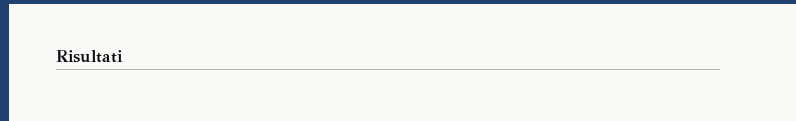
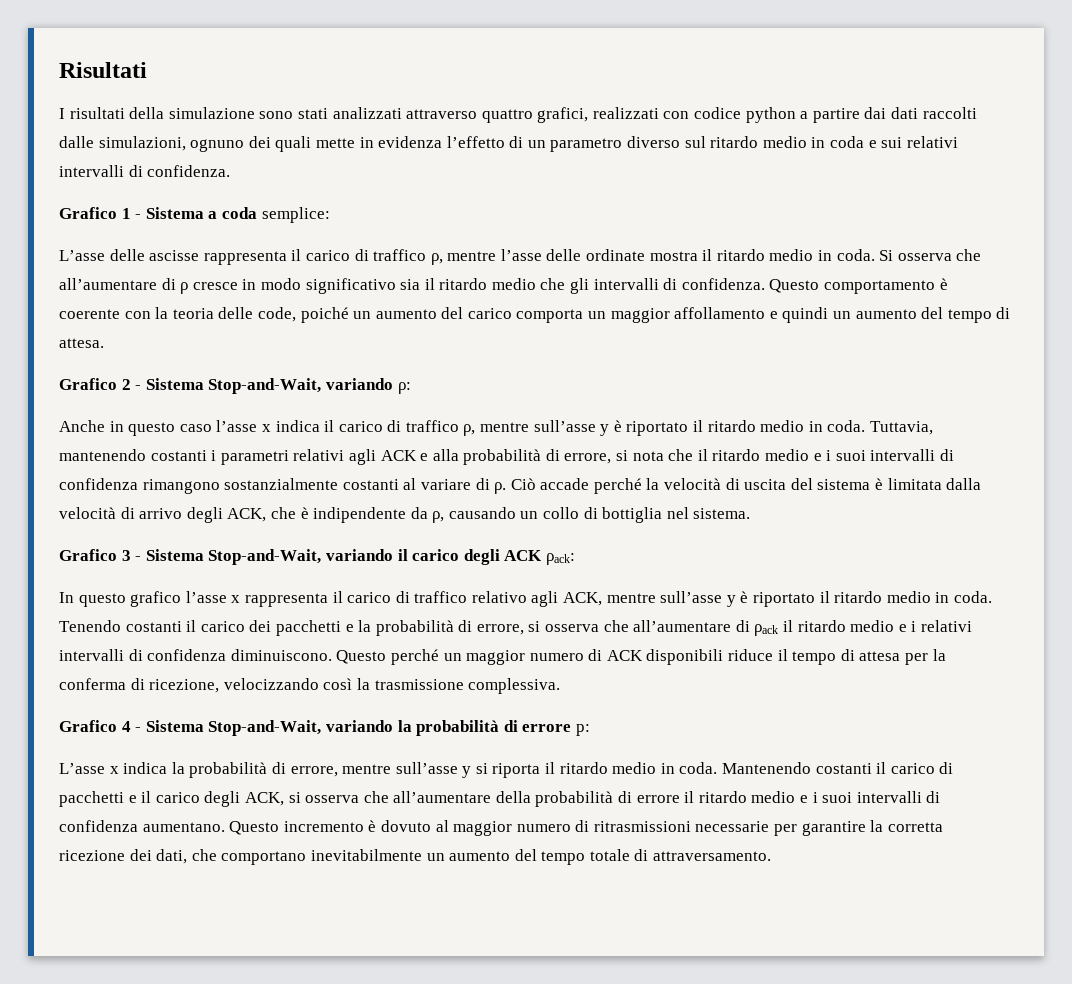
(123, 56) none -> [59,107,977,123] [59,136,958,152] [59,165,231,177] [59,207,330,223] [59,249,982,265] [59,278,948,294] [59,307,1011,323] [59,338,104,348] [59,378,411,394] [59,420,933,436] [59,449,954,465] [59,478,982,494] [59,507,751,523] [59,549,575,565] [59,591,992,607] [59,620,972,636] [59,649,946,665] [59,678,561,694] [59,720,590,736] [59,762,954,778] [59,791,941,807] [59,820,943,836] [59,849,772,865] // I risultati della simulazione sono stati analizzati attraverso quattro grafici, realizzati con codice python a partire dai dati raccolti dalle simulazioni, ognuno dei quali mette in evidenza l’effetto di un parametro diverso sul ritardo medio in coda e sui relativi intervalli di confidenza. // Grafico 1 - Sistema a coda semplice: // L’asse delle ascisse rappresenta il carico di traffico ρ, mentre l’asse delle ordinate mostra il ritardo medio in coda. Si osserva che all’aumentare di ρ cresce in modo significativo sia il ritardo medio che gli intervalli di confidenza. Questo comportamento è coerente con la teoria delle code, poiché un aumento del carico comporta un maggior affollamento e quindi un aumento del tempo di attesa. // Grafico 2 - Sistema Stop-and-Wait, variando ρ: // Anche in questo caso l’asse x indica il carico di traffico ρ, mentre sull’asse y è riportato il ritardo medio in coda. Tuttavia, mantenendo costanti i parametri relativi agli ACK e alla probabilità di errore, si nota che il ritardo medio e i suoi intervalli di confidenza rimangono sostanzialmente costanti al variare di ρ. Ciò accade perché la velocità di uscita del sistema è limitata dalla velocità di arrivo degli ACK, che è indipendente da ρ, causando un collo di bottiglia nel sistema. // Grafico 3 - Sistema Stop-and-Wait, variando il carico degli ACK ρack: // In questo grafico l’asse x rappresenta il carico di traffico relativo agli ACK, mentre sull’asse y è riportato il ritardo medio in coda. Tenendo costanti il carico dei pacchetti e la probabilità di errore, si osserva che all’aumentare di ρack il ritardo medio e i relativi intervalli di confidenza diminuiscono. Questo perché un maggior numero di ACK disponibili riduce il tempo di attesa per la conferma di ricezione, velocizzando così la trasmissione complessiva. // Grafico 4 - Sistema Stop-and-Wait, variando la probabilità di errore p: // L’asse x indica la probabilità di errore, mentre sull’asse y si riporta il ritardo medio in coda. Mantenendo costanti il carico di pacchetti e il carico degli ACK, si osserva che all’aumentare della probabilità di errore il ritardo medio e i suoi intervalli di confidenza aumentano. Questo incremento è dovuto al maggior numero di ritrasmissioni necessarie per garantire la corretta ricezione dei dati, che comportano inevitabilmente un aumento del tempo totale di attraversamento.

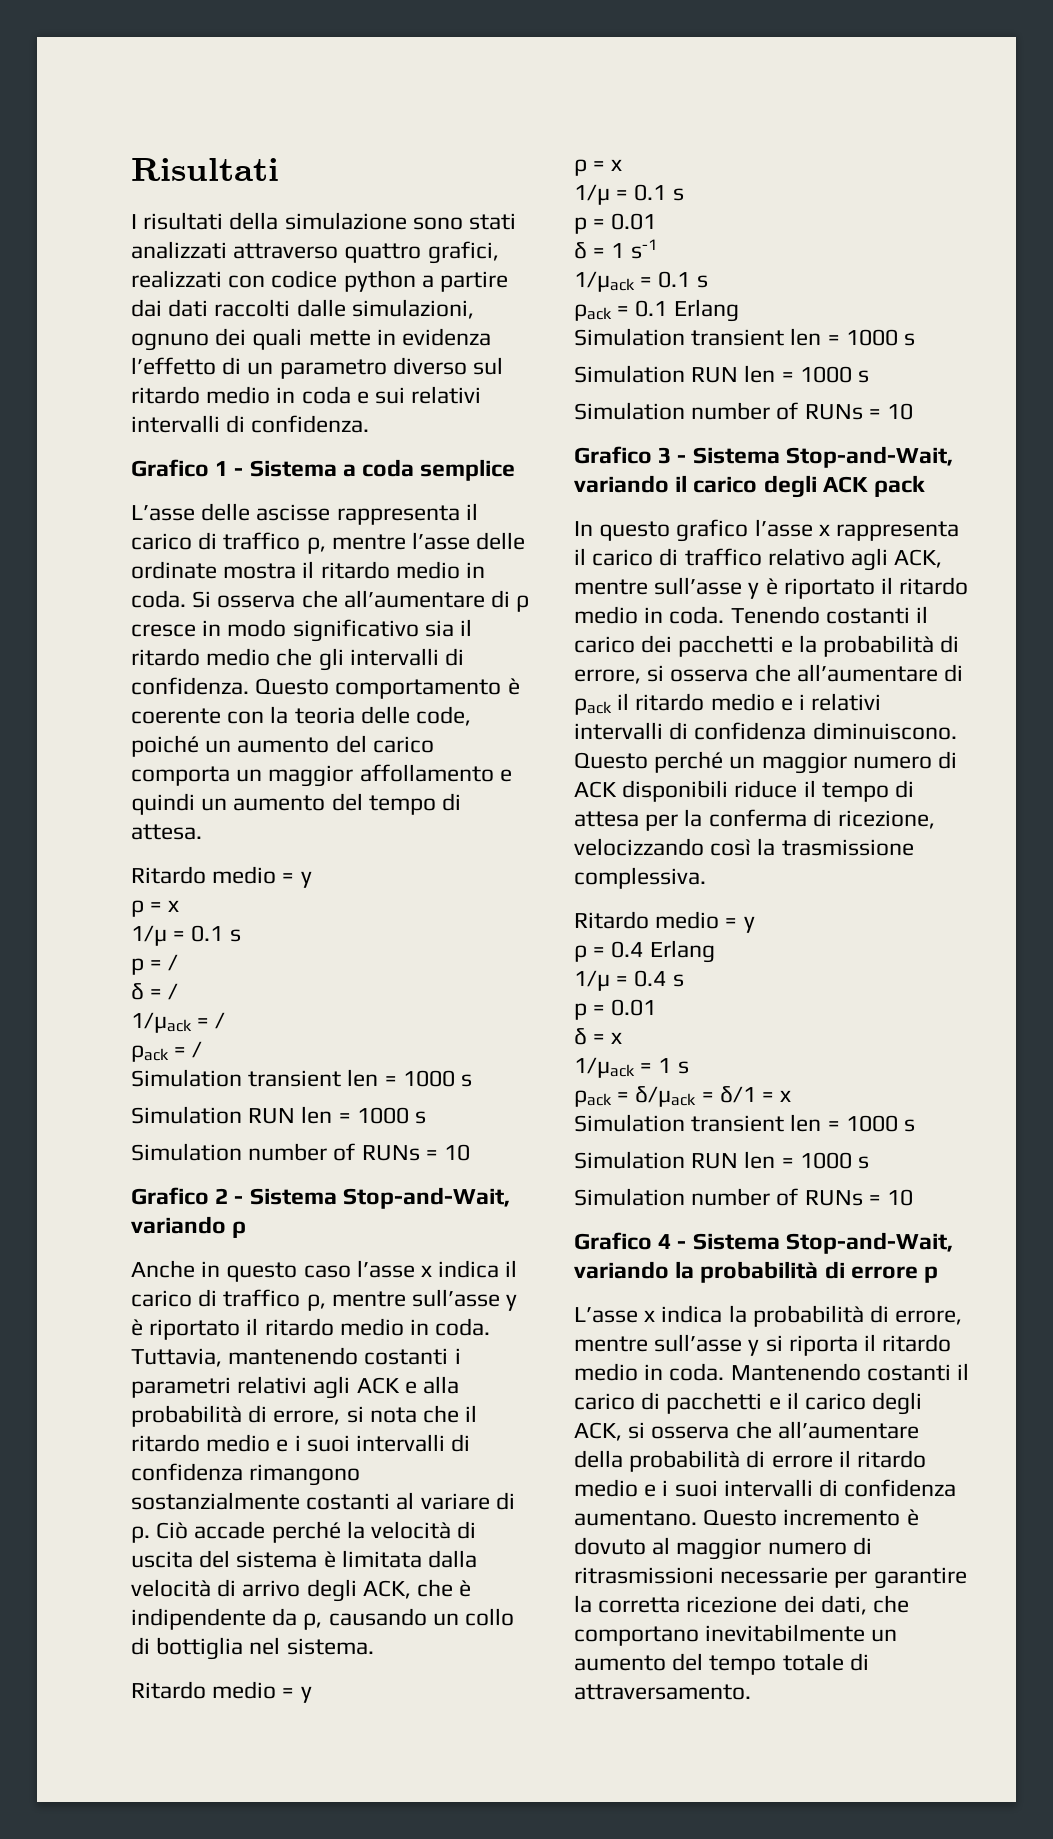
[261,207,330,223] semplice: -> [420,459,516,481] semplice
(104, 343) none -> [131,866,312,888] [131,900,180,917] [131,925,241,946] [131,954,179,975] [131,983,179,1000] [131,1012,226,1033] [131,1041,203,1062] [131,1069,473,1087] [131,1106,427,1124] [131,1143,471,1161] // Ritardo medio = y // ρ = x // 1/μ = 0.1 s // p = / // δ = / // 1/μack = / // ρack = / // Simulation transient len = 1000 s // Simulation RUN len = 1000 s // Simulation number of RUNs = 10
[397,382,411,394] ρ: -> [232,1221,247,1238] ρ
(751, 513) none -> [131,1681,312,1703] [574,159,623,176] [574,184,684,205] [574,213,657,234] [574,239,657,259] [574,271,708,292] [574,299,739,322] [574,328,916,346] [574,365,870,383] [574,402,914,420] // Ritardo medio = y // ρ = x // 1/μ = 0.1 s // p = 0.01 // δ = 1 s-1 // 1/μack = 0.1 s // ρack = 0.1 Erlang // Simulation transient len = 1000 s // Simulation RUN len = 1000 s // Simulation number of RUNs = 10
[545,553,575,565] ρack: -> [874,475,926,497] ρack
(561, 686) none -> [574,911,755,933] [574,940,715,963] [574,970,684,991] [574,999,657,1020] [574,1028,623,1045] [574,1057,689,1078] [574,1086,792,1107] [574,1114,916,1132] [574,1151,870,1169] [574,1188,914,1206] // Ritardo medio = y // ρ = 0.4 Erlang // 1/μ = 0.4 s // p = 0.01 // δ = x // 1/μack = 1 s // ρack = δ/μack = δ/1 = x // Simulation transient len = 1000 s // Simulation RUN len = 1000 s // Simulation number of RUNs = 10
[575,724,590,736] p: -> [924,1266,939,1283] p

